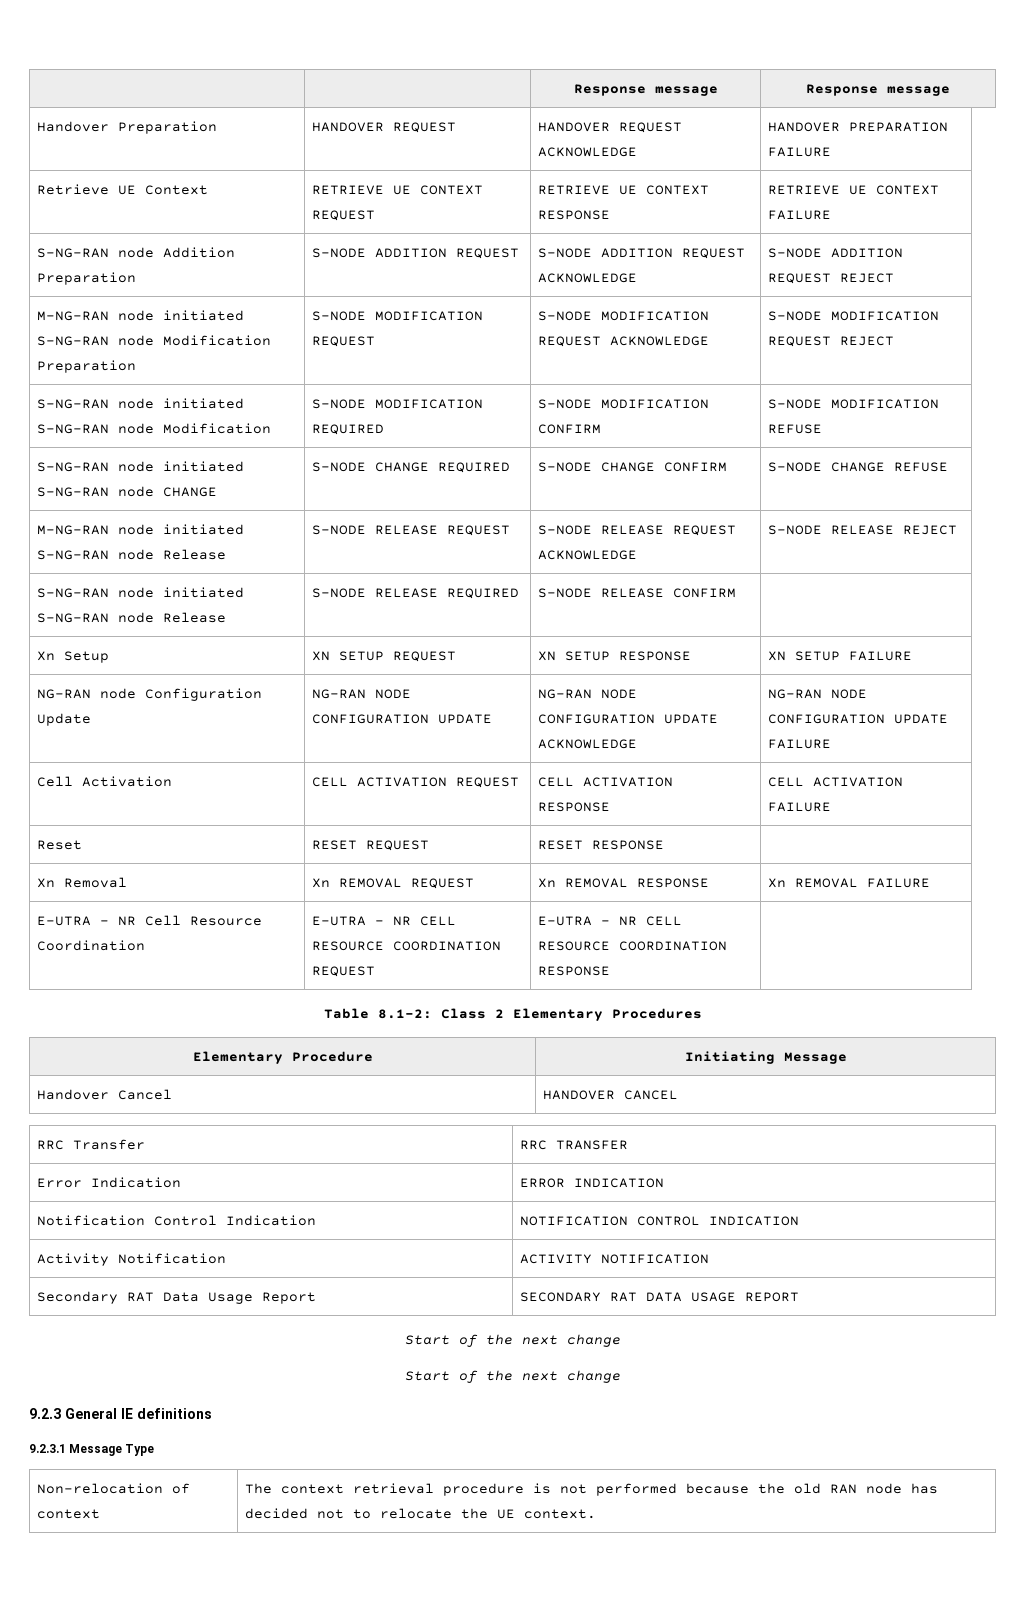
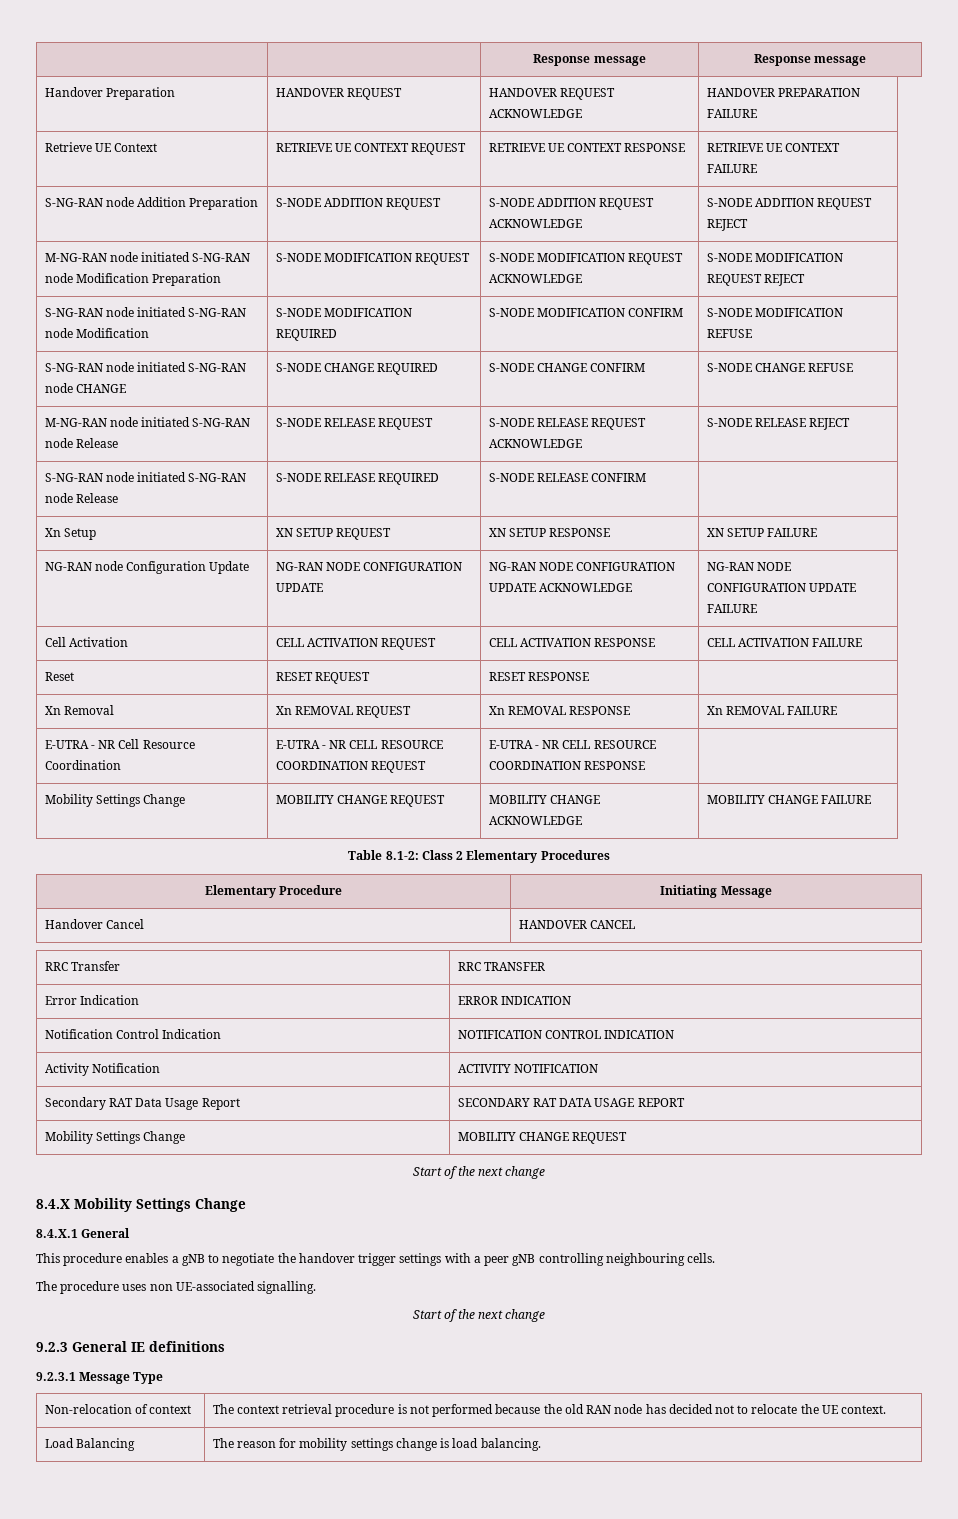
(611, 971) none -> [44,794,186,807] [275,795,446,807] [488,795,600,804] [488,816,582,825] [706,795,872,804] // Mobility Settings Change | MOBILITY CHANGE REQUEST | MOBILITY CHANGE ACKNOWLEDGE | MOBILITY CHANGE FAILURE
[404,1334,621,1347] // Start of the next change -> [44,1131,186,1144] [457,1132,628,1144] [412,1166,546,1179] [36,1198,246,1212] [36,1228,131,1238] [36,1253,716,1266] [36,1281,317,1294] // Mobility Settings Change | MOBILITY CHANGE REQUEST // Start of the next change // 8.4.X Mobility Settings Change // 8.4.X.1 General // This procedure enables a gNB to negotiate the handover trigger settings with a peer gNB controlling neighbouring cells. // The procedure uses non UE-associated signalling.
(597, 1514) none -> [44,1438,135,1451] [212,1438,541,1451] // Load Balancing | The reason for mobility settings change is load balancing.

